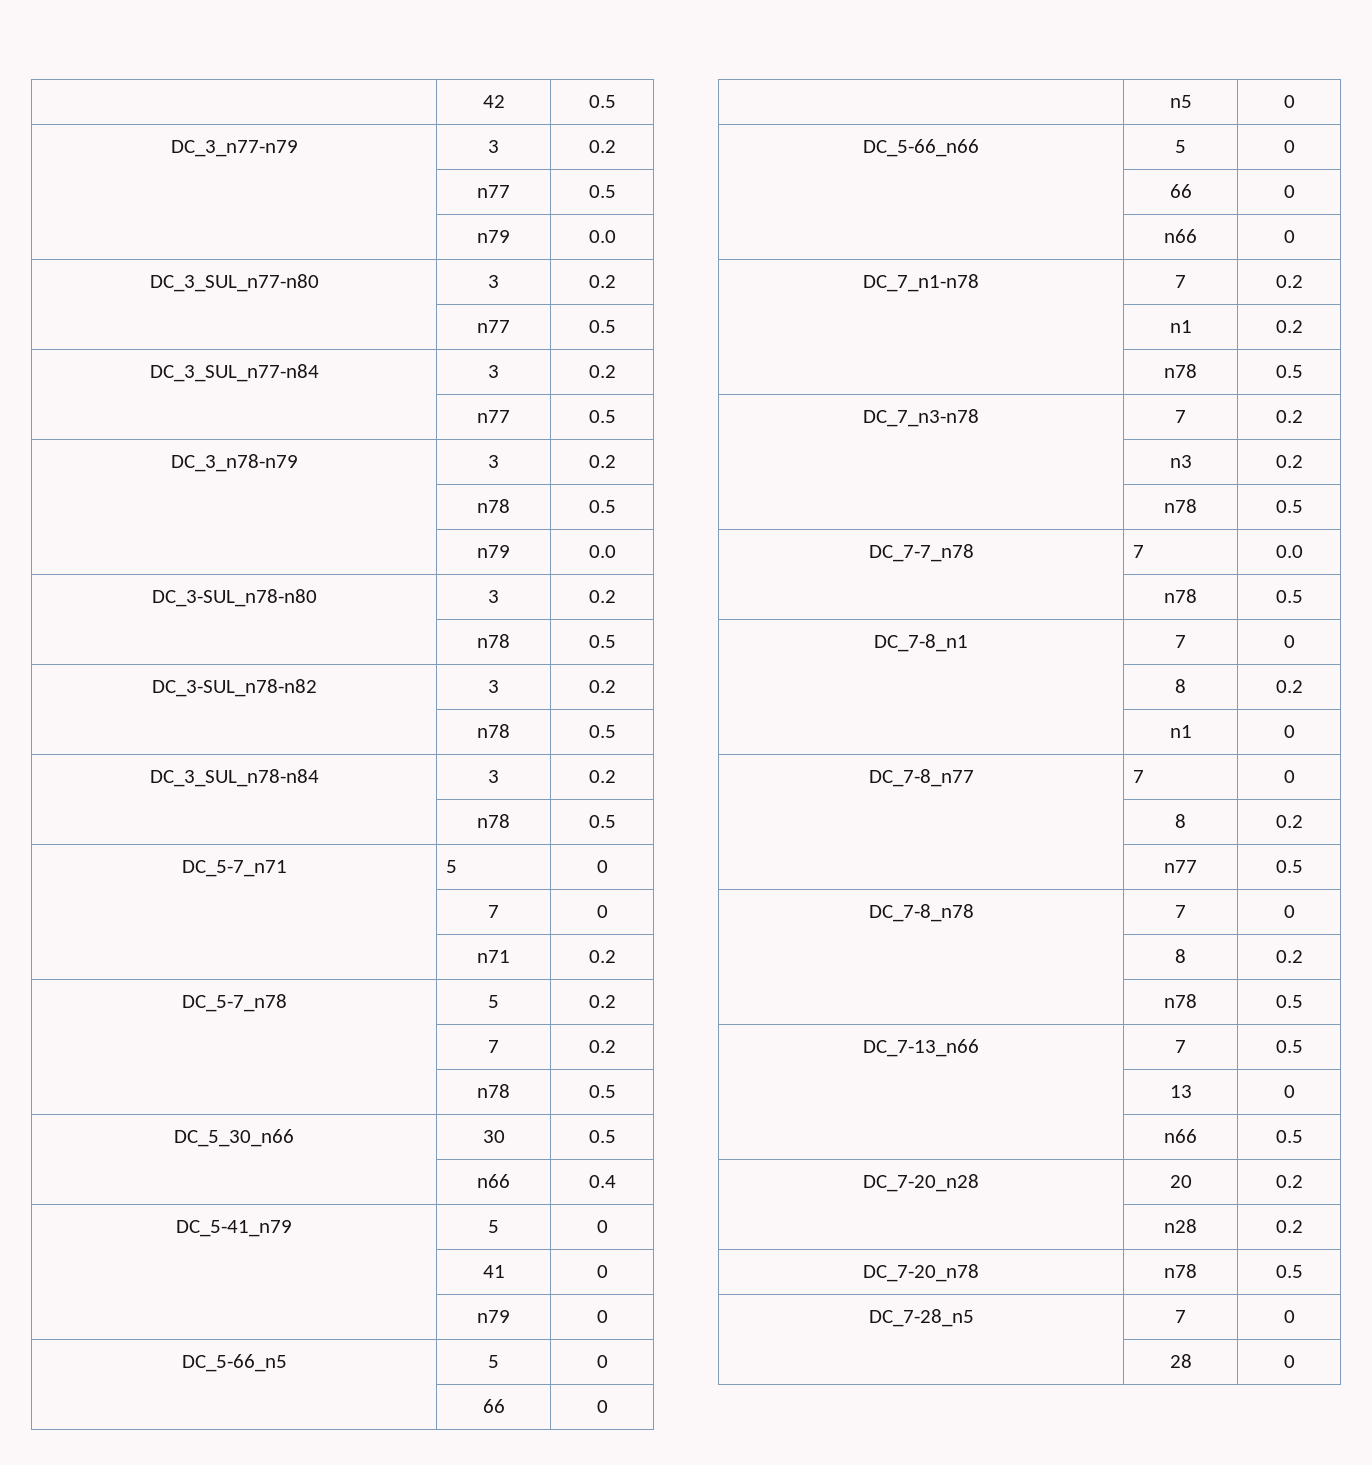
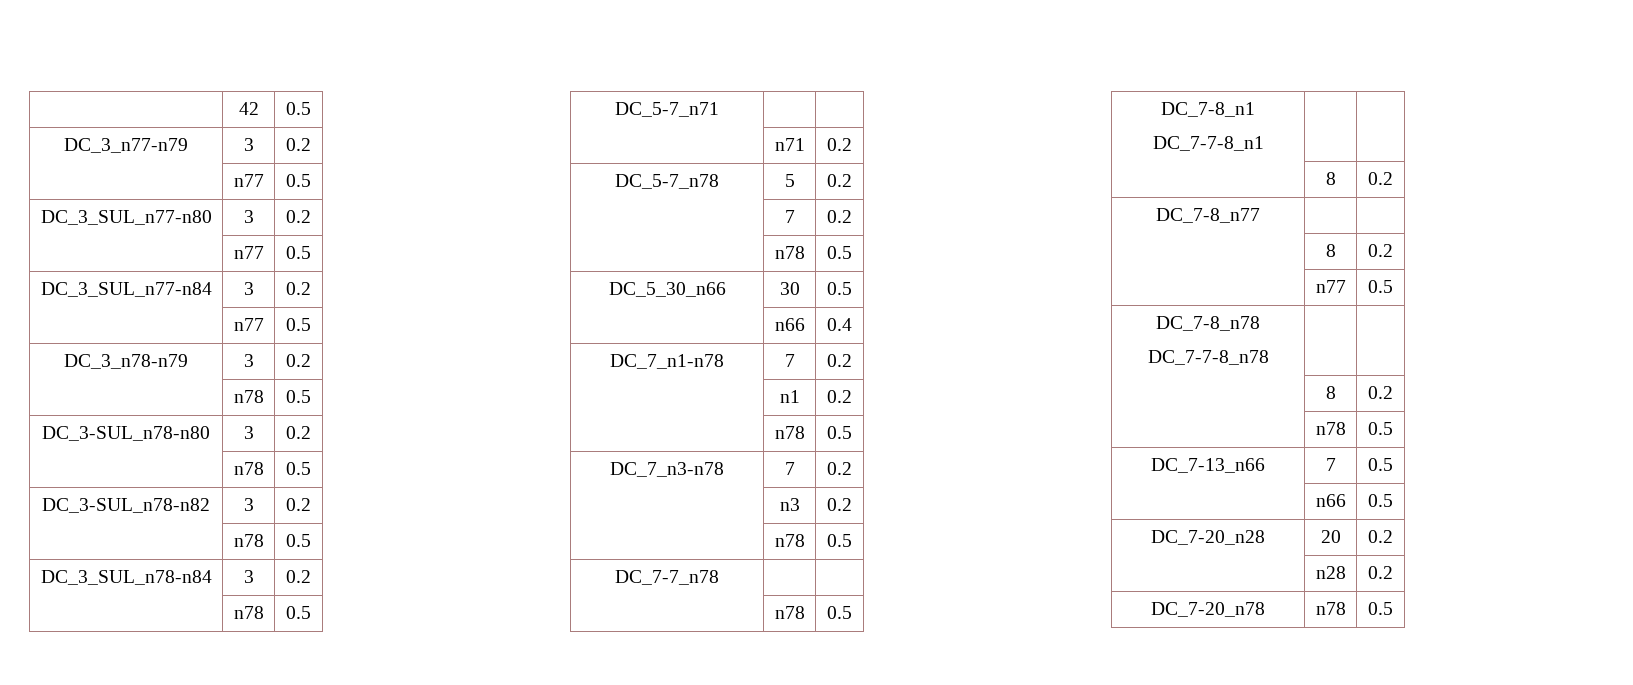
[477,230,510,243] [588,230,616,243] // | n79 | 0.0 -> (311, 180) none
[477,545,510,558] [588,545,616,558] // | n79 | 0.0 -> (311, 396) none
[445,860,457,873] [596,860,608,873] [488,905,499,918] [596,905,608,918] 5 | 0 // | 7 | 0 -> (719, 109) |
[176,1220,292,1237] [488,1220,499,1233] [596,1220,608,1233] [482,1265,505,1278] [596,1265,608,1278] [477,1310,510,1323] [596,1310,608,1323] [181,1354,287,1372] [488,1355,499,1368] [596,1355,608,1368] [482,1399,505,1413] [596,1400,608,1413] [1169,95,1192,108] [1283,95,1295,108] [863,139,979,157] [1175,140,1186,153] [1283,140,1295,153] [1169,184,1192,198] [1283,185,1295,198] [1164,229,1197,243] [1283,230,1295,243] // DC_5-41_n79 | 5 | 0 // | 41 | 0 // | n79 | 0 // DC_5-66_n5 | 5 | 0 // | 66 | 0 // | n5 | 0 // DC_5-66_n66 | 5 | 0 // | 66 | 0 // | n66 | 0 -> (852, 324) none
[1132,545,1144,558] [1275,545,1303,558] 7 | 0.0 -> (719, 577) |
[1175,635,1186,648] [1283,635,1295,648] [1175,679,1186,693] [1275,680,1303,693] [1169,725,1192,738] [1283,725,1295,738] | 7 | 0 // | 8 | 0.2 // | n1 | 0 -> [1152,136,1264,151] [1325,172,1336,185] [1368,172,1393,185] // DC_7-7-8_n1 | | // | 8 | 0.2
[1132,770,1144,783] [1283,770,1295,783] 7 | 0 -> (1260, 215) |
[1175,905,1186,918] [1283,905,1295,918] | 7 | 0 -> [1147,350,1269,365] // DC_7-7-8_n78 | |
[1169,1085,1192,1098] [1283,1085,1295,1098] // | 13 | 0 -> (1393, 464) none
[868,1309,974,1327] [1175,1310,1186,1323] [1283,1310,1295,1323] [1169,1354,1192,1368] [1283,1355,1295,1368] // DC_7-28_n5 | 7 | 0 // | 28 | 0 -> (1393, 608) none

